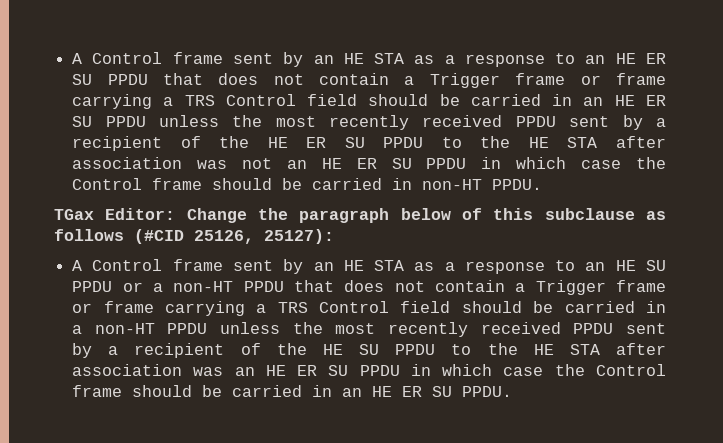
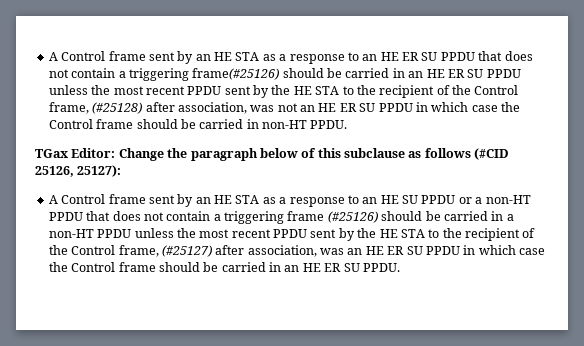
[429,73,666,88] [72,94,358,109] Trigger frame or frame carrying a TRS Control field -> [128,68,280,81] triggering frame(#25126)
[329,115,666,130] [72,136,666,151] [72,157,183,169] recently received PPDU sent by a recipient of the HE ER SU PPDU to the HE STA after association -> [145,85,519,98] [48,102,247,114] recent PPDU sent by the HE STA to the recipient of the Control frame, (#25128) after association,
[535,280,667,295] [72,301,451,316] Trigger frame or frame carrying a TRS Control field -> [224,211,378,224] triggering frame (#25126)
[388,322,666,337] [72,343,667,358] [72,364,183,376] recently received PPDU sent by a recipient of the HE SU PPDU to the HE STA after association -> [231,228,536,241] [48,245,317,257] recent PPDU sent by the HE STA to the recipient of the Control frame, (#25127) after association,

